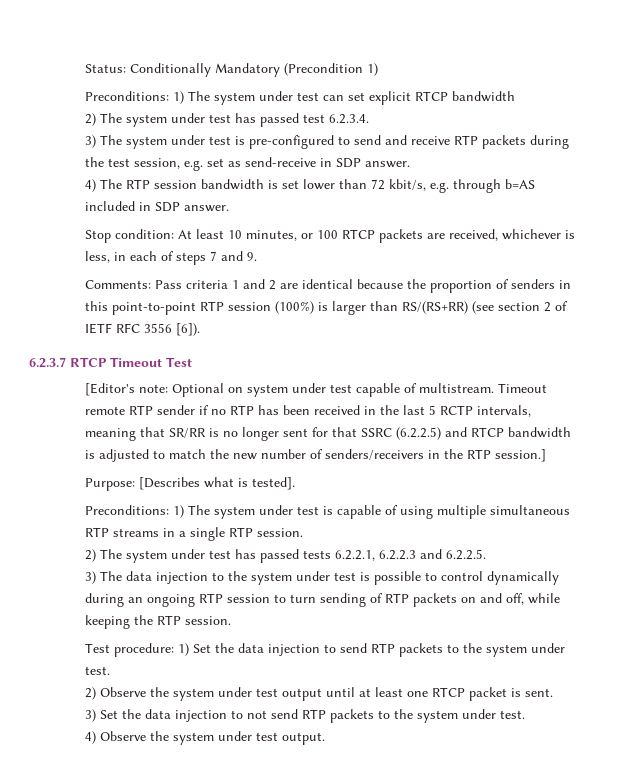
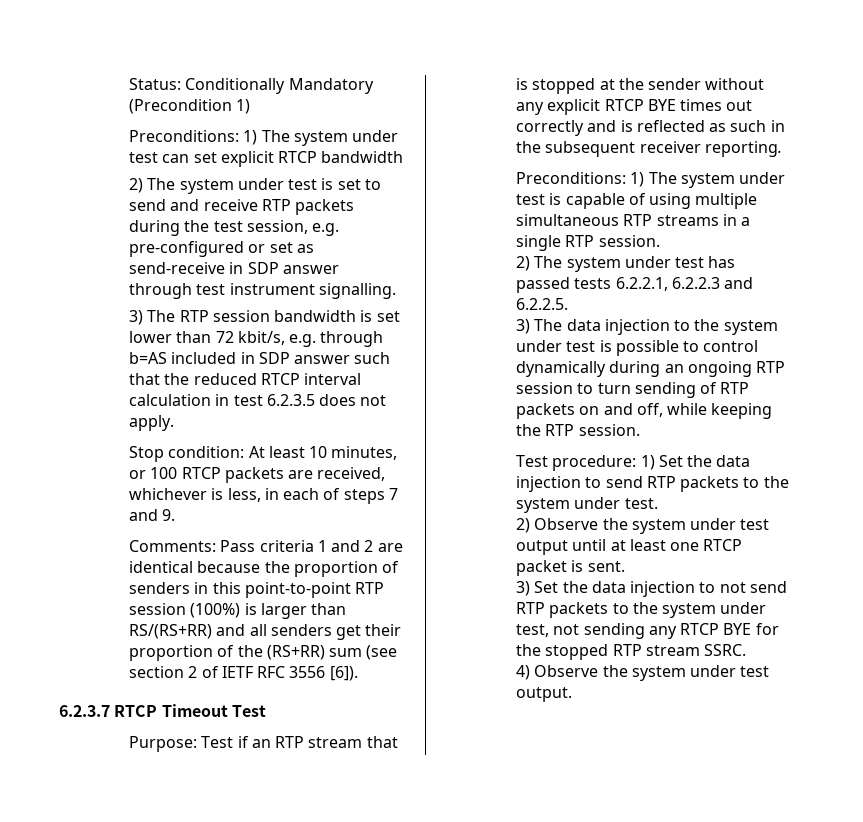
[235,113,370,127] [85,135,335,149] has passed test 6.2.3.4. // 3) The system under test is pre-configured -> [321,178,361,190] is set
(204, 165) none -> [128,241,266,257] pre-configured or
[365,161,411,168] [85,179,97,192] answer. // 4) -> [282,265,339,274] [128,283,396,299] [128,310,143,325] answer through test instrument signalling. // 3)
[184,205,230,212] answer. -> [294,352,391,364] [128,373,362,385] [128,394,387,406] [128,415,174,431] answer such that the reduced RTCP interval calculation in test 6.2.3.5 does not apply.
(469, 307) none -> [216,624,402,640] [128,645,363,661] and all senders get their proportion of the (RS+RR) sum
[85,383,548,397] [85,405,532,417] [85,427,572,441] [85,449,547,462] [85,477,296,491] [Editor's note: Optional on system under test capable of multistream. Timeout remote RTP sender if no RTP has been received in the last 5 RCTP intervals, meaning that SR/RR is no longer sent for that SSRC (6.2.2.5) and RTCP bandwidth is adjusted to match the new number of senders/receivers in the RTP session.] // Purpose: [Describes what is tested]. -> [128,736,398,752] [515,78,765,94] [515,99,753,115] [515,120,785,136] [515,141,782,157] Purpose: Test if an RTP stream that is stopped at the sender without any explicit RTCP BYE times out correctly and is reflected as such in the subsequent receiver reporting.
[500,710,526,719] test. -> [515,623,779,639] [515,644,747,660] test, not sending any RTCP BYE for the stopped RTP stream SSRC.

